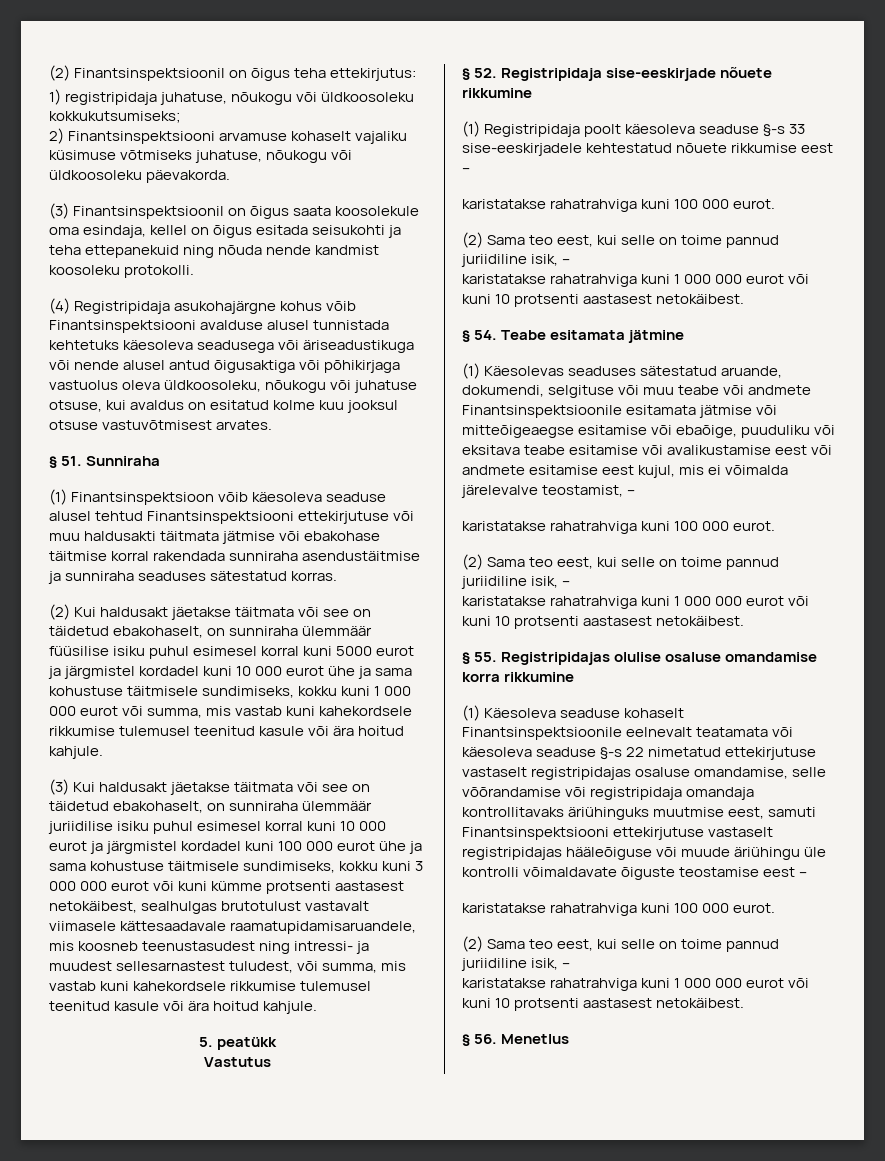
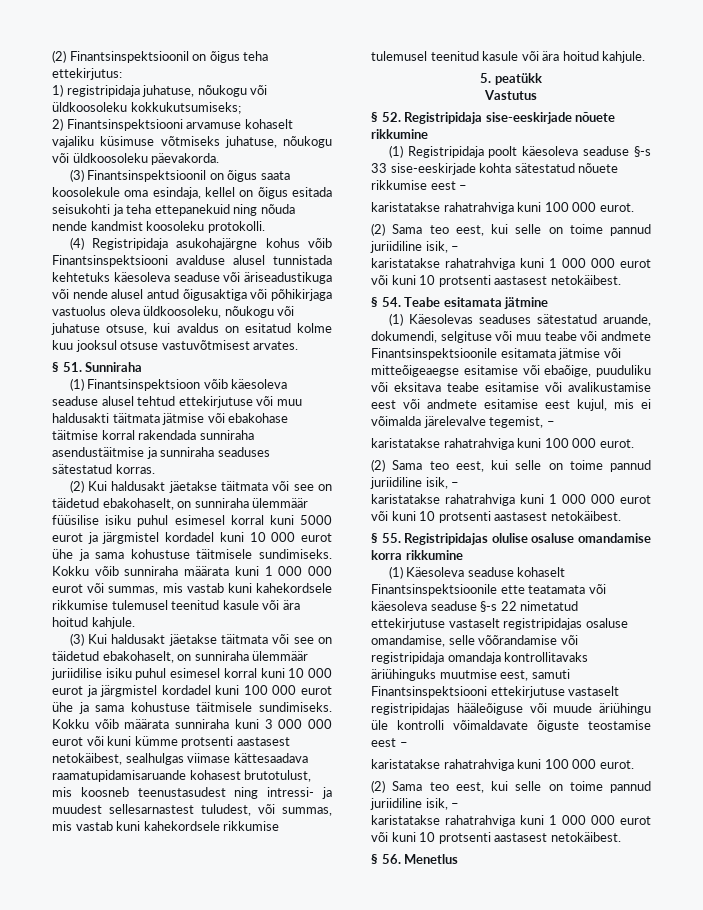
[197,340,275,353] seadusega -> [173,272,220,282] seaduse
[147,511,295,524] Finantsinspektsiooni -> (176, 401) none
[202,686,412,698] [49,706,203,718] sundimiseks, kokku kuni 1 000 000 eurot või summa, -> [259,549,332,559] [52,566,333,576] [52,583,159,595] sundimiseks. Kokku võib sunniraha määrata kuni 1 000 000 eurot või summas,
[243,861,379,873] sundimiseks, kokku -> [259,702,332,712] [52,719,230,729] sundimiseks. Kokku võib määrata sunniraha
[221,901,370,911] [49,921,417,934] brutotulust vastavalt viimasele kättesaadavale raamatupidamisaruandele, -> [187,753,308,763] [52,770,312,782] viimase kättesaadava raamatupidamisaruande kohasest brutotulust,
[322,963,378,973] summa, -> [282,807,332,816] summas,
[462,143,673,156] sise-eeskirjadele kehtestatud -> [390,163,575,175] sise-eeskirjade kohta sätestatud
[542,485,624,497] teostamist, -> [489,416,544,428] tegemist,
[626,727,693,737] eelnevalt -> [500,585,525,594] ette

